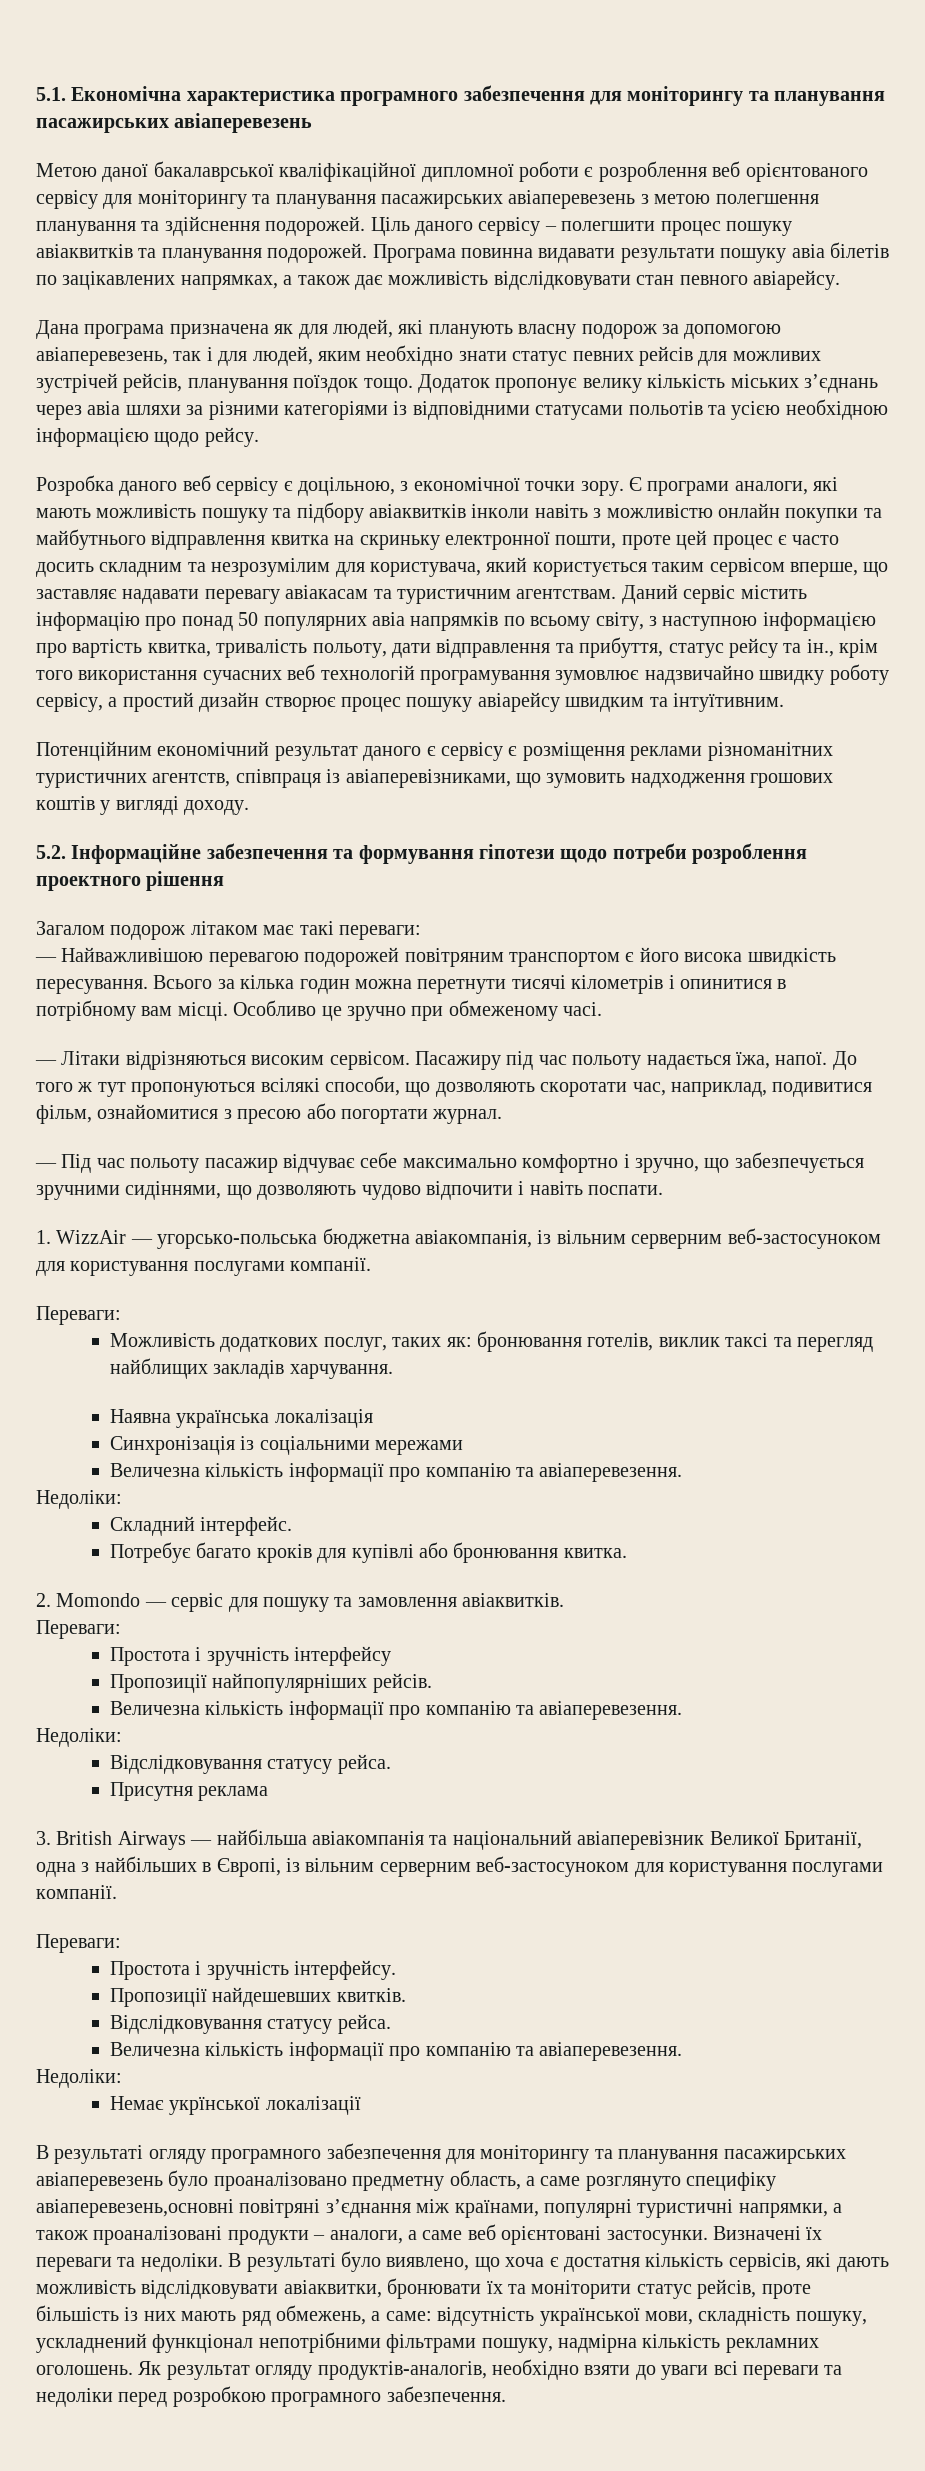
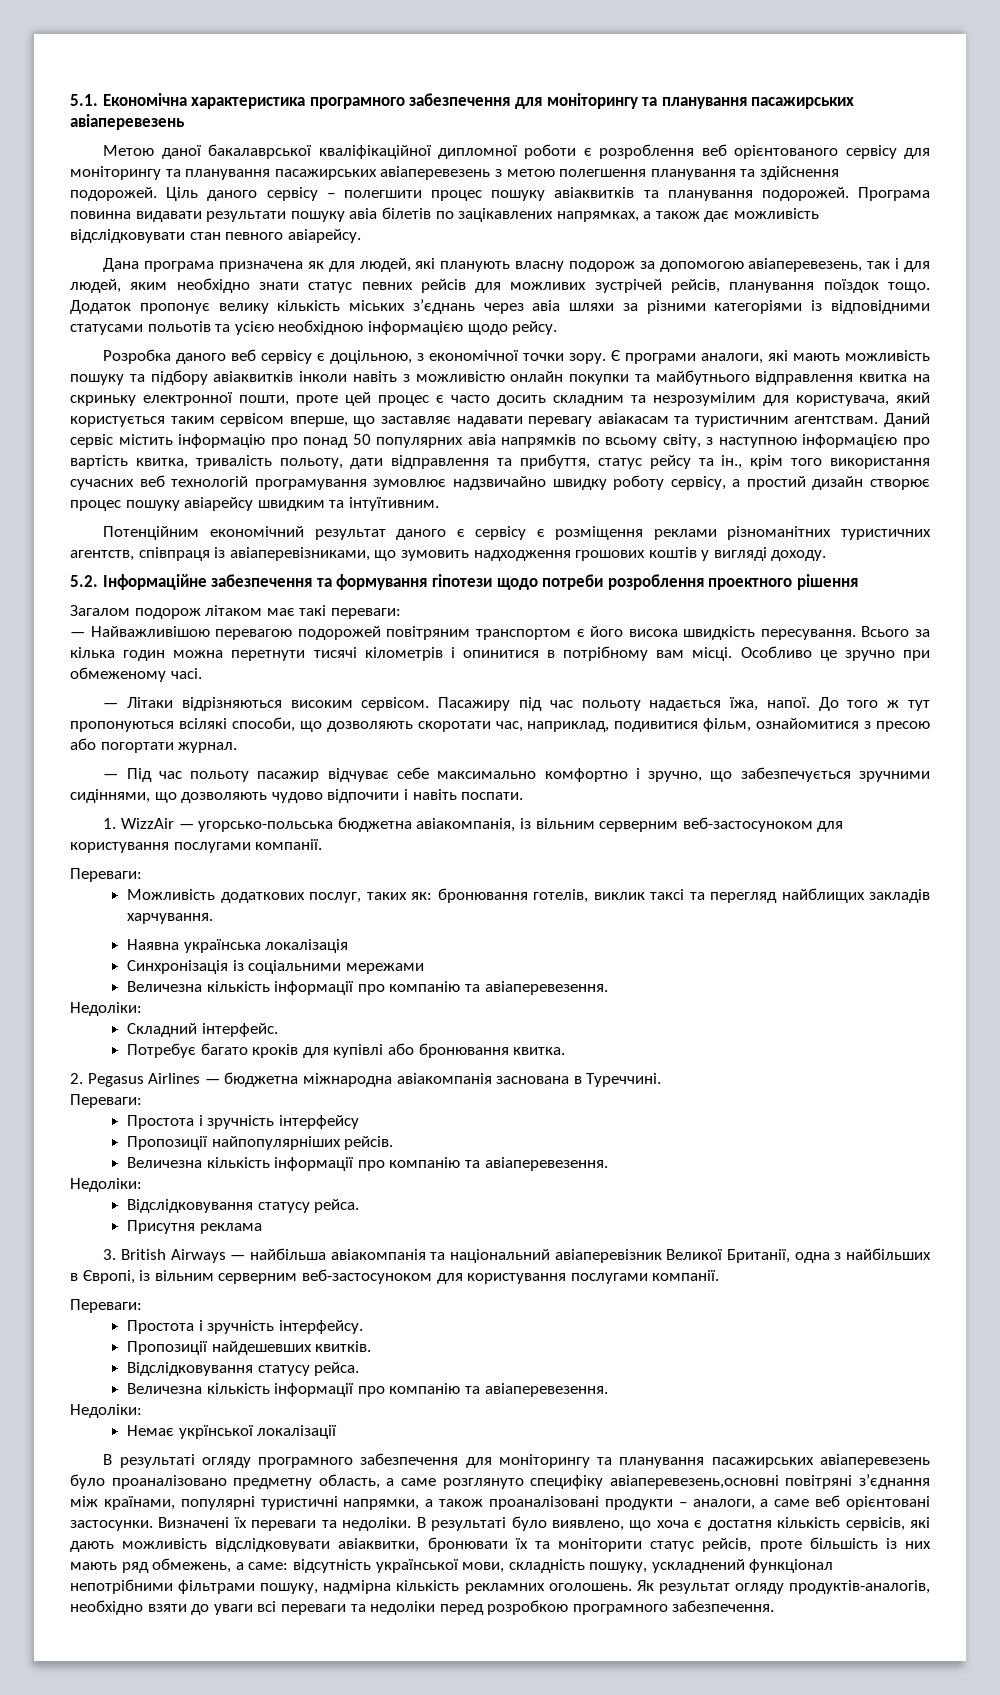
[56,1593,565,1612] Momondo — сервіс для пошуку та замовлення авіаквитків. -> [87,1072,662,1087] Pegasus Airlines — бюджетна міжнародна авіакомпанія заснована в Туреччині.

